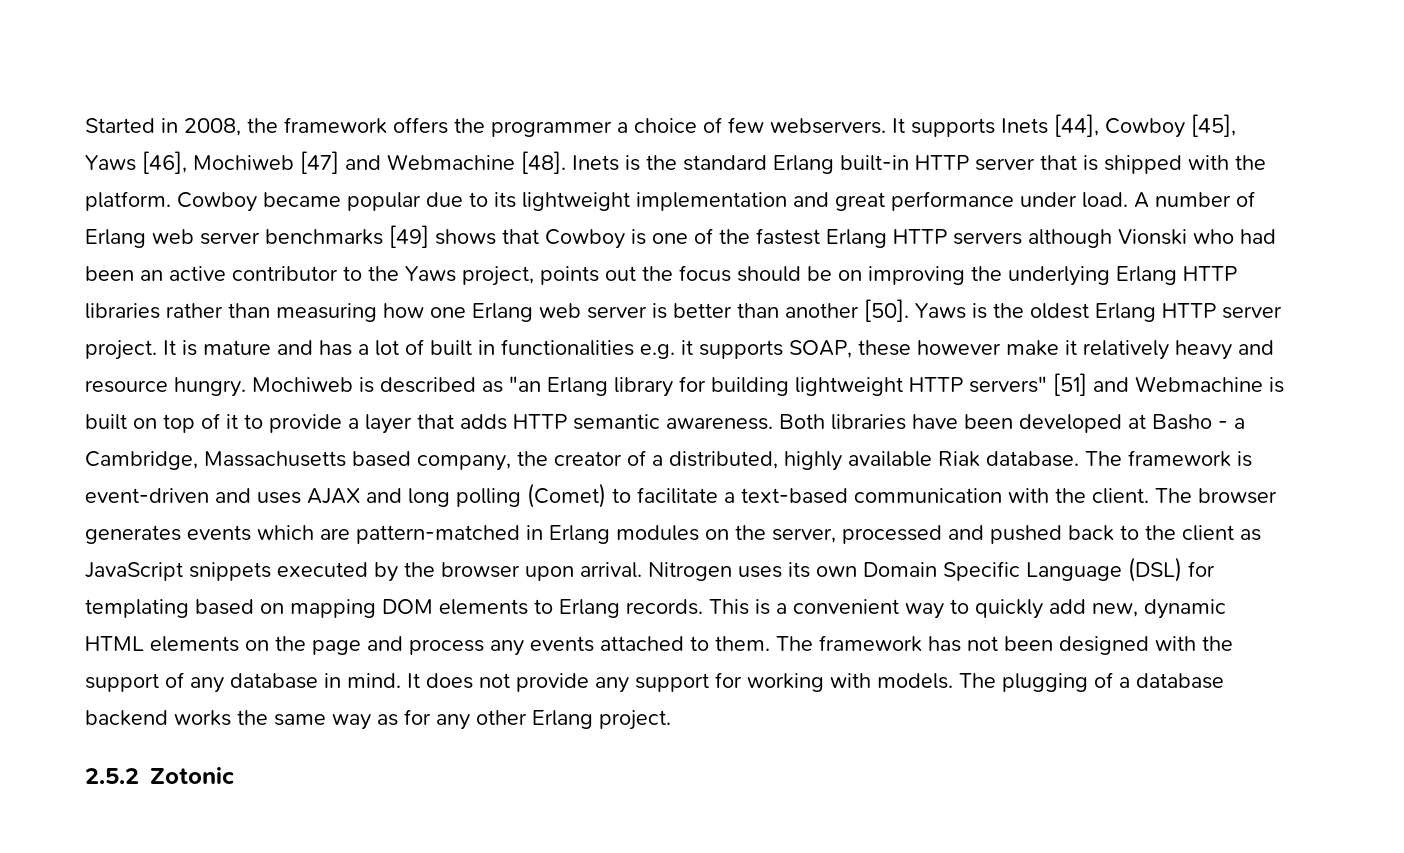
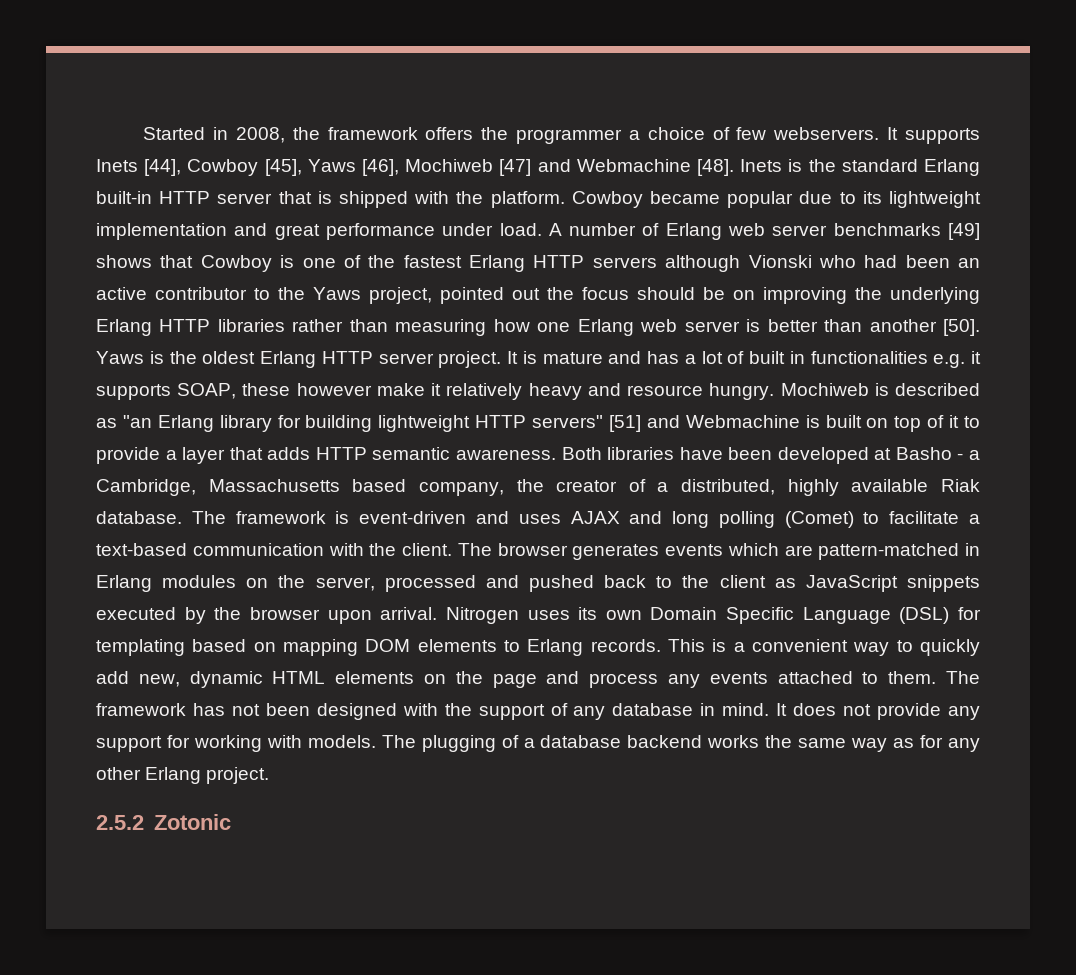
[540,266,599,285] points -> [440,287,504,304] pointed

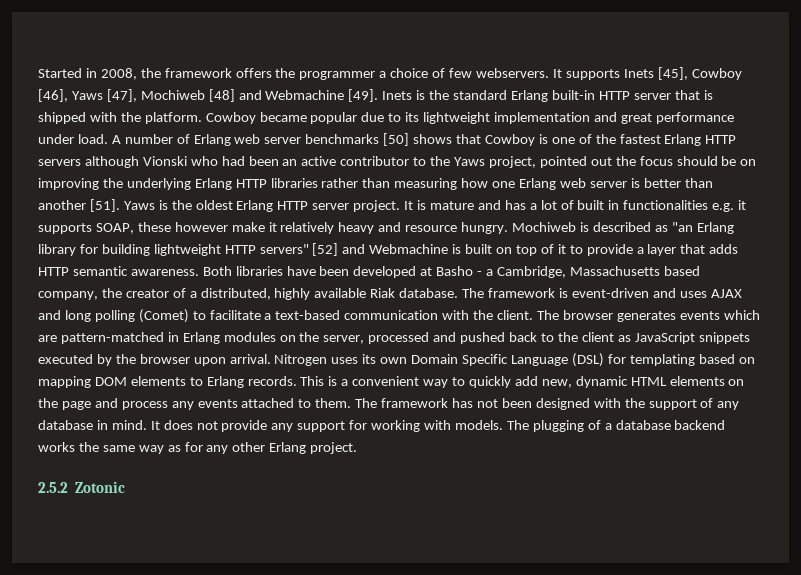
[144,159,734,176] [44], Cowboy [45], Yaws [46], Mochiweb [47] and Webmachine [48]. -> [657,67,742,80] [38,89,379,102] [45], Cowboy [46], Yaws [47], Mochiweb [48] and Webmachine [49].
[947,223,980,240] [49] -> [383,133,410,146] [50]
[943,319,981,336] [50]. -> [89,199,120,212] [51].
[609,415,642,432] [51] -> [312,243,339,256] [52]

